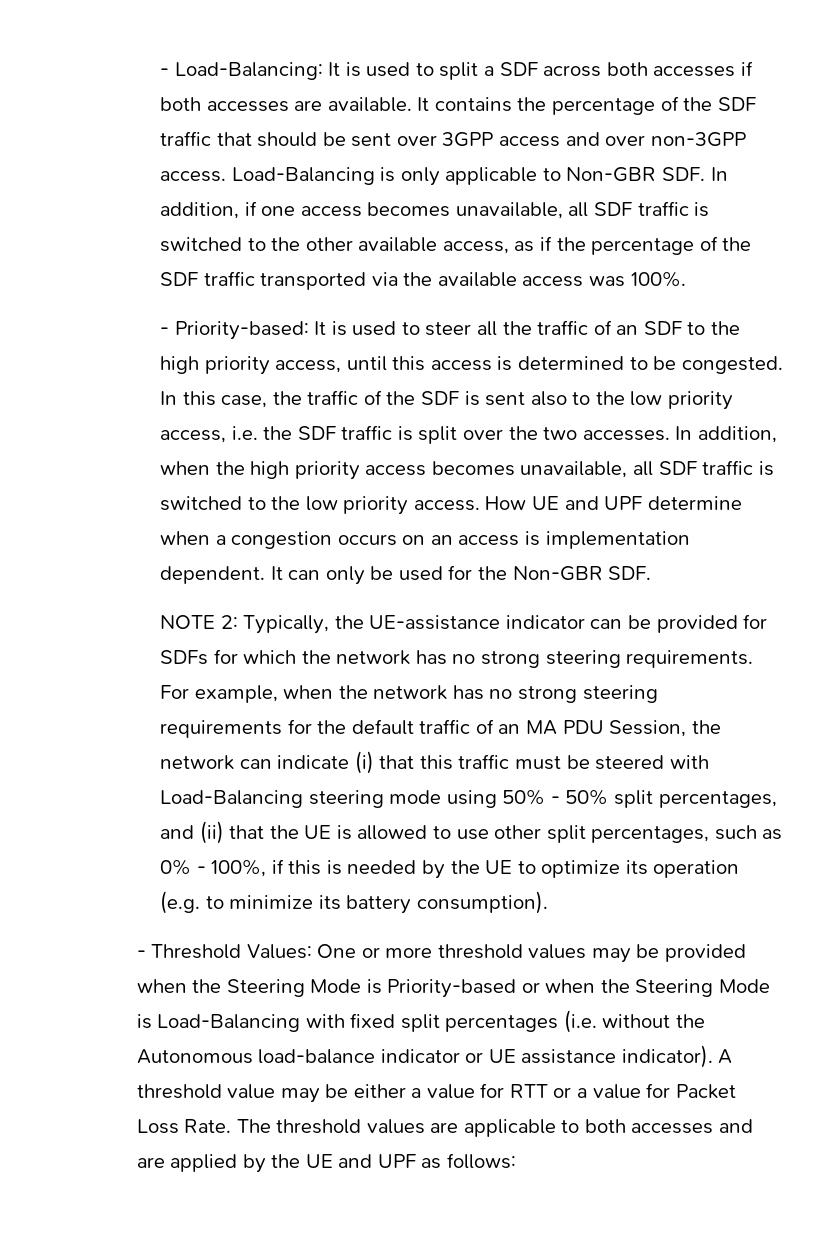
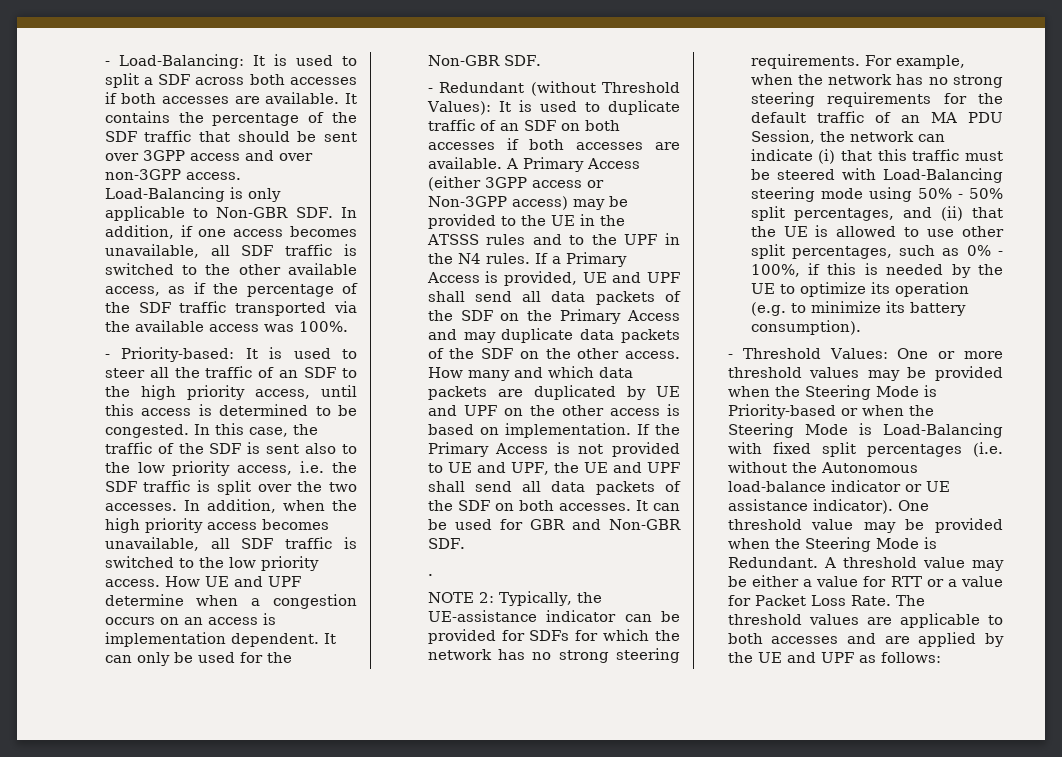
(652, 573) none -> [427,81,680,96] [426,100,680,115] [427,119,620,131] [427,138,680,150] [427,157,640,172] [427,176,604,191] [427,196,628,210] [427,214,625,229] [426,233,680,245] [427,252,627,267] [426,271,680,286] [427,291,681,305] [427,309,680,324] [427,328,680,343] [427,348,680,359] [427,366,633,381] [427,385,680,400] [427,404,680,416] [427,423,680,438] [427,442,680,457] [427,462,680,475] [427,481,681,495] [427,500,680,511] [427,519,681,530] [427,538,465,549] [427,574,433,576] // - Redundant (without Threshold Values): It is used to duplicate traffic of an SDF on both accesses if both accesses are available. A Primary Access (either 3GPP access or Non-3GPP access) may be provided to the UE in the ATSSS rules and to the UPF in the N4 rules. If a Primary Access is provided, UE and UPF shall send all data packets of the SDF on the Primary Access and may duplicate data packets of the SDF on the other access. How many and which data packets are duplicated by UE and UPF on the other access is based on implementation. If the Primary Access is not provided to UE and UPF, the UE and UPF shall send all data packets of the SDF on both accesses. It can be used for GBR and Non-GBR SDF. // .
(713, 1056) none -> [897,500,929,511] [727,518,1003,533] [727,537,937,552] [727,557,818,568] One threshold value may be provided when the Steering Mode is Redundant.

